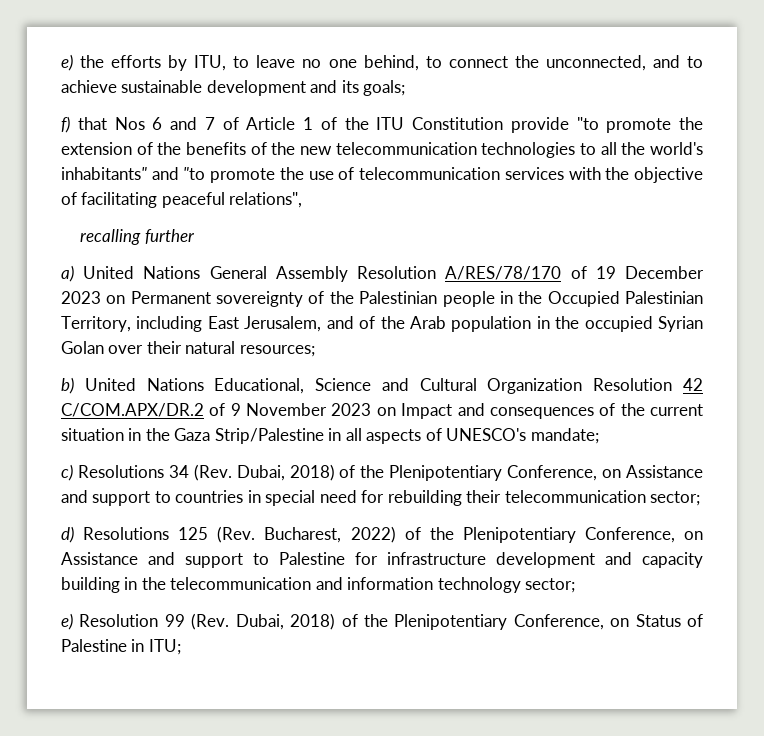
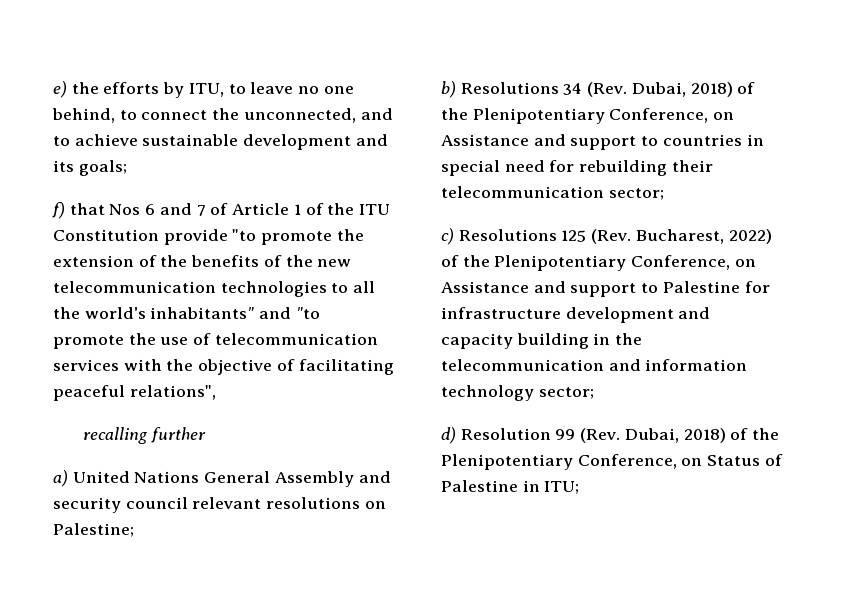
[357,266,704,280] [61,291,704,307] [61,316,703,332] [61,341,315,357] [61,377,703,394] [61,403,704,419] [61,428,599,444] [61,464,73,481] Resolution A/RES/78/170 of 19 December 2023 on Permanent sovereignty of the Palestinian people in the Occupied Palestinian Territory, including East Jerusalem, and of the Arab population in the occupied Syrian Golan over their natural resources; // b) United Nations Educational, Science and Cultural Organization Resolution 42 C/COM.APX/DR.2 of 9 November 2023 on Impact and consequences of the current situation in the Gaza Strip/Palestine in all aspects of UNESCO's mandate; // c) -> [358,471,391,483] [53,497,386,513] [53,523,134,537] [441,81,456,98] and security council relevant resolutions on Palestine; // b)
[61,526,74,543] d) -> [441,228,454,245] c)
[61,613,73,630] e) -> [441,427,456,444] d)

